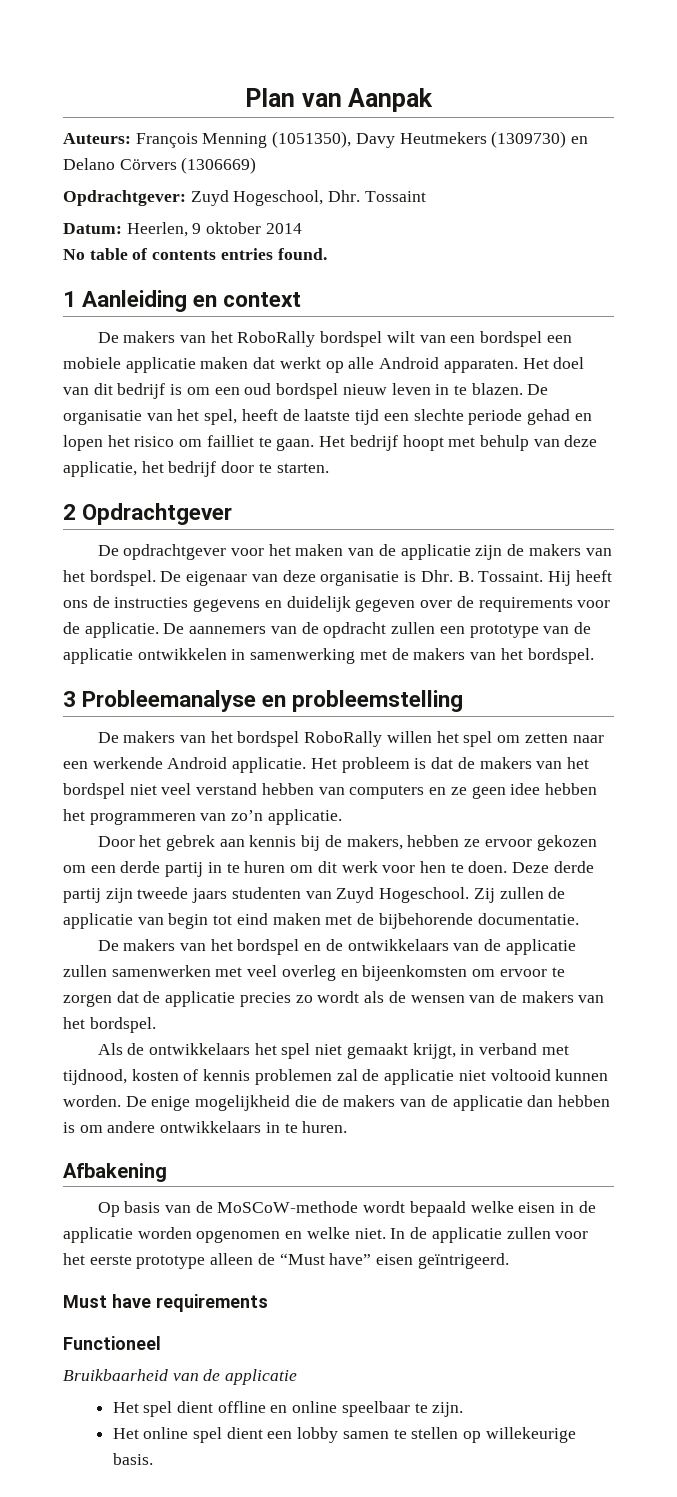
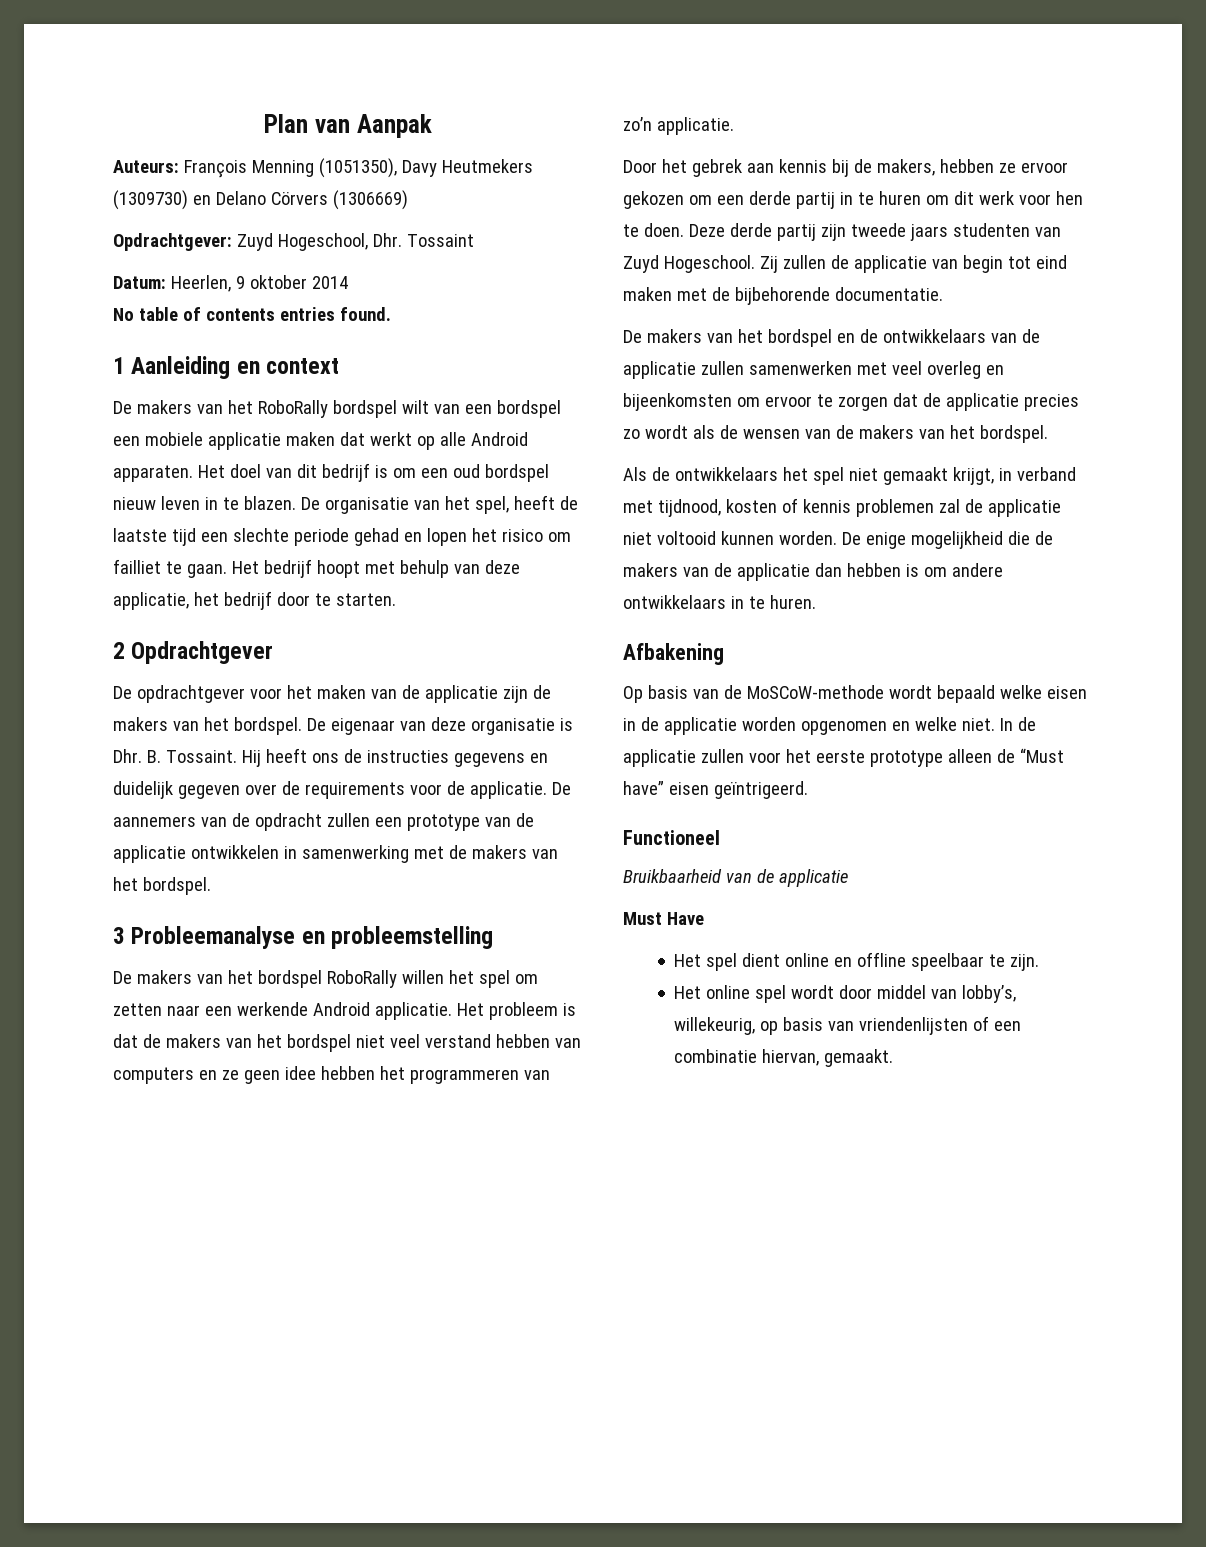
[63,1294,268,1312] // Must have requirements -> (808, 790) none
(298, 1377) none -> [623,912,704,925] // Must Have
[217,1401,338,1413] offline en online -> [785,952,907,967] online en offline
[226,1427,576,1443] [112,1453,153,1465] dient een lobby samen te stellen op willekeurige basis. -> [791,985,1017,1003] [674,1016,1022,1035] [674,1049,894,1067] wordt door middel van lobby’s, willekeurig, op basis van vriendenlijsten of een combinatie hiervan, gemaakt.

